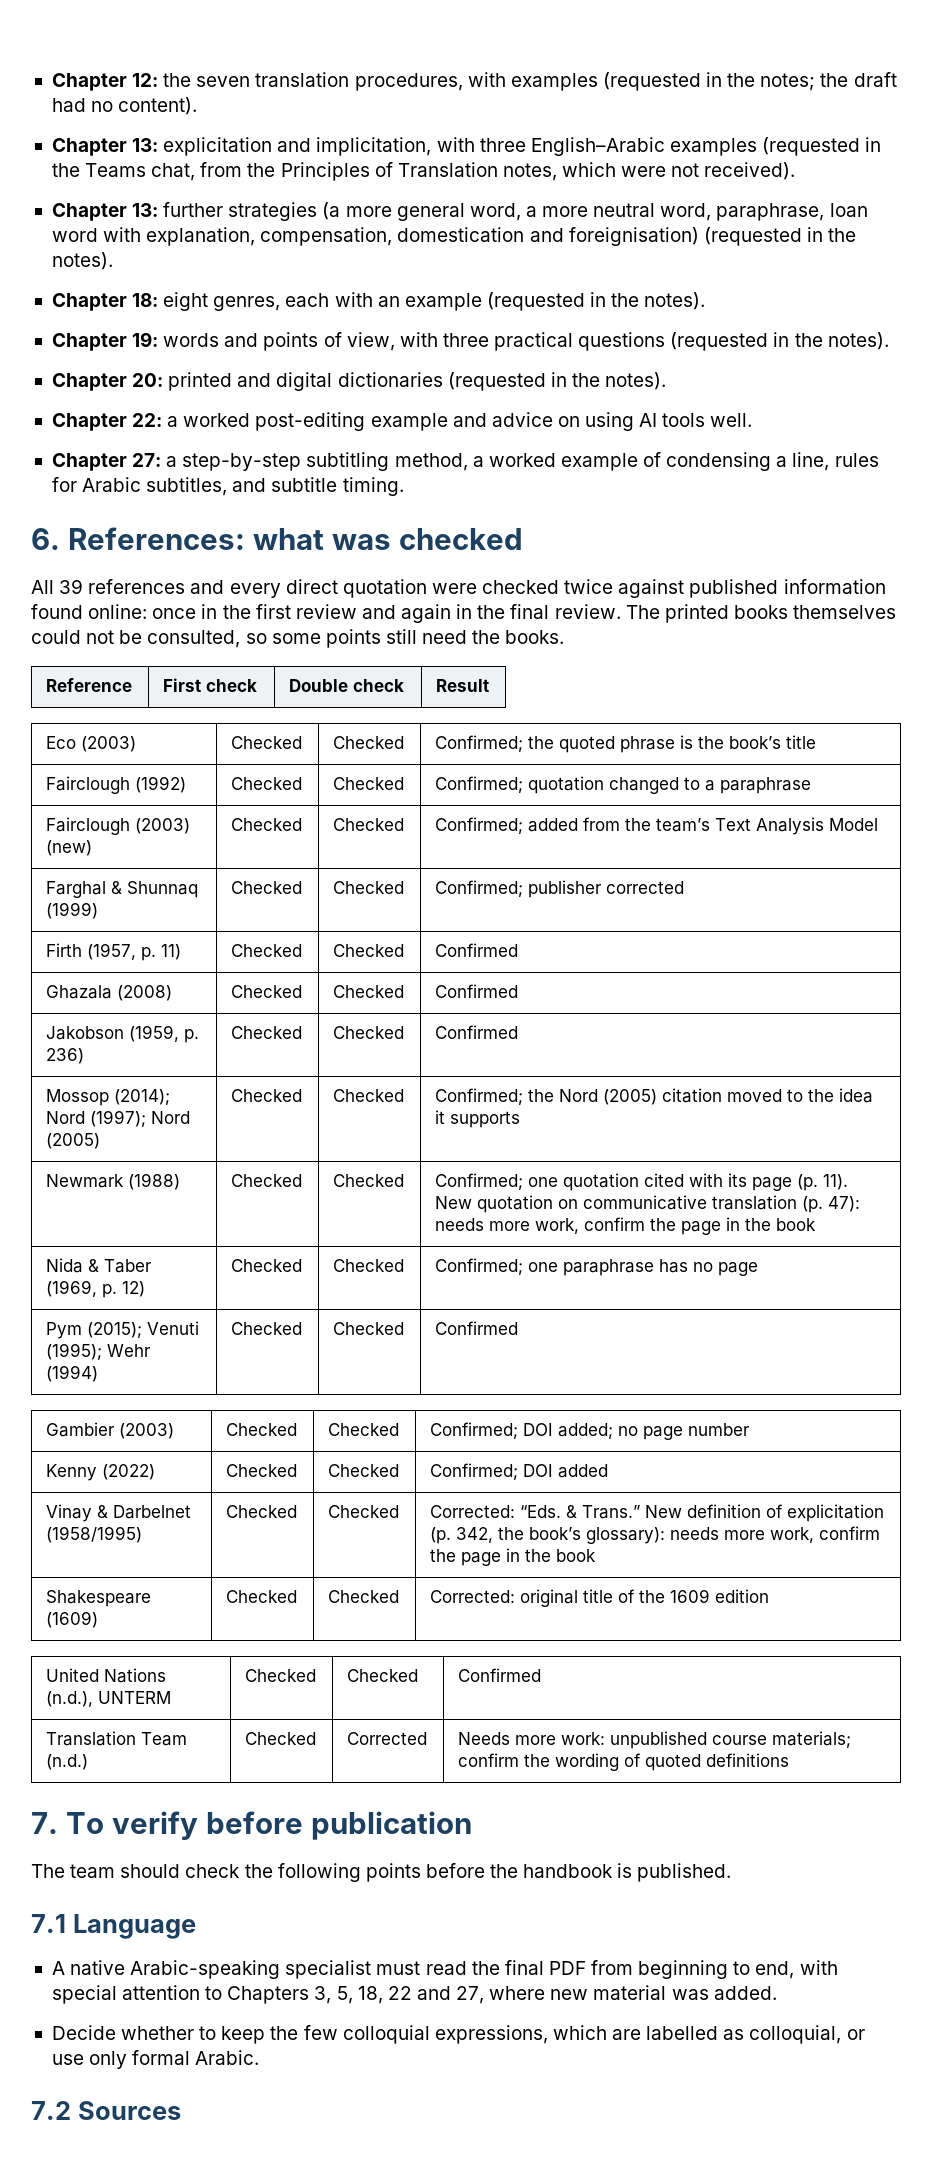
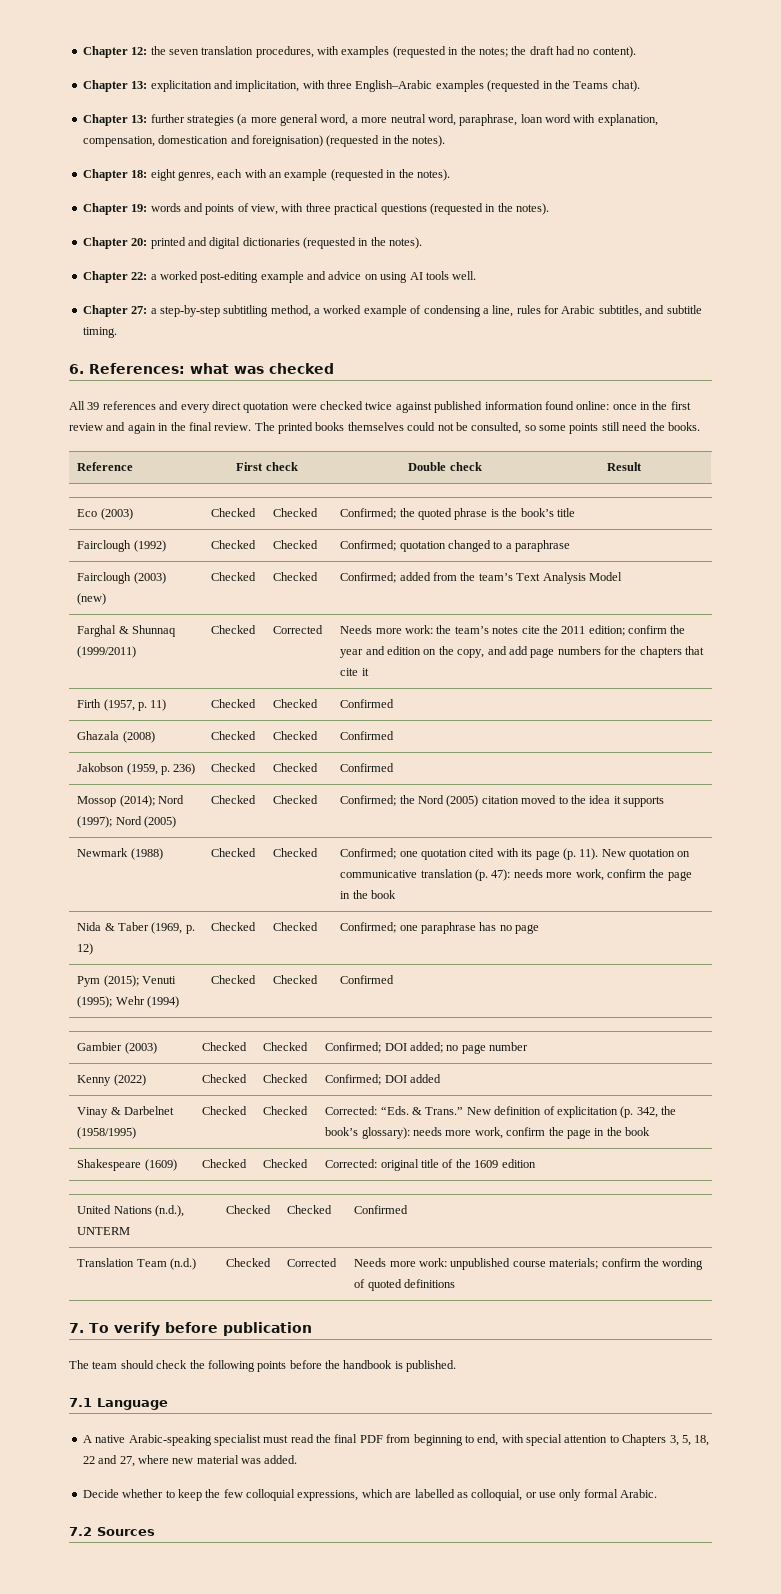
[151,162,796,181] chat, from the Principles of Translation notes, which were not received). -> [611,80,640,92] chat).
[46,902,99,919] [231,881,303,894] [333,881,405,894] [435,880,685,898] (1999) | Checked | Checked | Confirmed; publisher corrected -> [77,646,137,658] [211,625,257,634] [273,625,324,634] [340,625,686,636] [340,646,705,658] [340,668,369,676] (1999/2011) | Checked | Corrected | Needs more work: the team’s notes cite the 2011 edition; confirm the year and edition on the copy, and add page numbers for the chapters that cite it

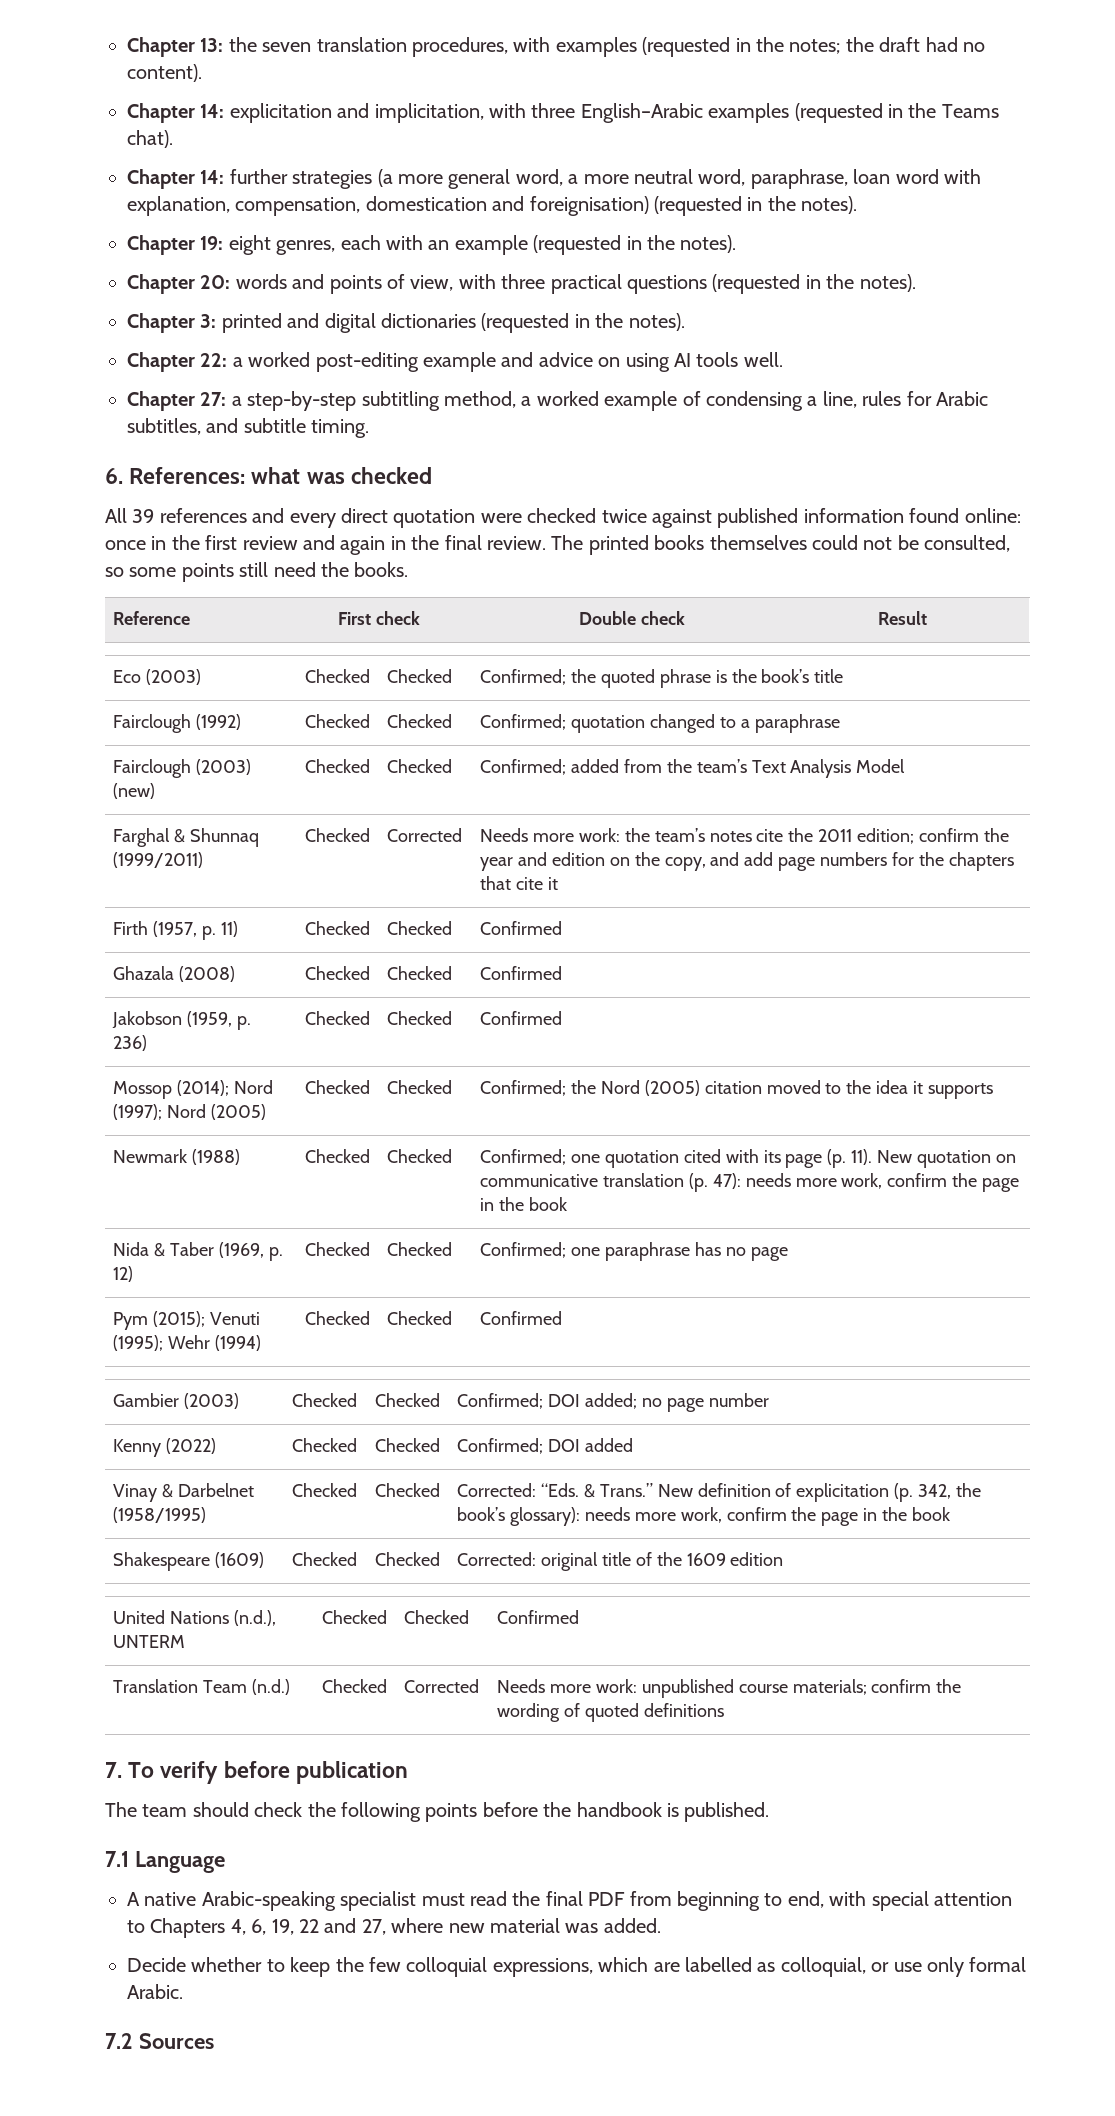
[82,46,148,58] Chapter 12: -> [127,37,224,57] Chapter 13:
[131,81,148,89] 13: -> [200,104,225,118] 14:
[131,115,148,123] 13: -> [200,170,225,184] 14:
[131,170,148,178] 18: -> [200,236,224,250] 19:
[131,204,148,212] 19: -> [200,275,231,289] 20:
[131,238,148,246] 20: -> [200,314,217,328] 3:
[669,1435,710,1446] 3, 5, 18, -> [230,1919,294,1935] 4, 6, 19,

